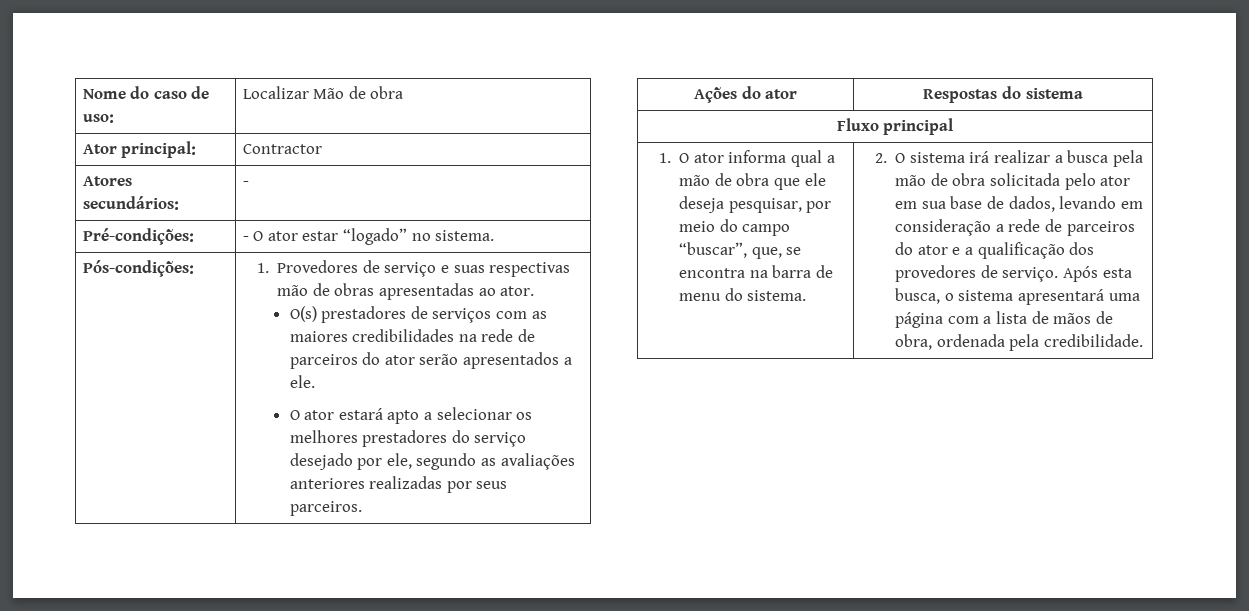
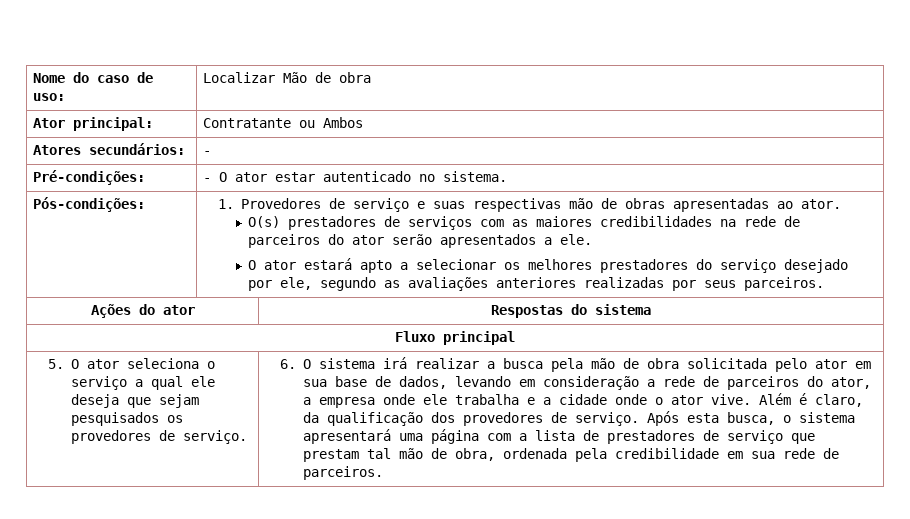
[242,144,322,154] Contractor -> [202,117,363,128] Contratante ou Ambos
[343,228,408,245] “logado” -> [322,171,411,182] autenticado
[658,150,835,167] [679,173,826,190] [679,196,832,213] [679,219,791,236] [679,242,802,259] [679,265,834,278] [679,288,807,301] [874,153,887,163] 1. O ator informa qual a mão de obra que ele deseja pesquisar, por meio do campo “buscar”, que, se encontra na barra de menu do sistema. | 2. -> [47,358,215,369] [70,376,215,390] [70,394,199,408] [70,412,183,426] [70,430,247,444] [279,359,296,369] 5. O ator seleciona o serviço a qual ele deseja que sejam pesquisados os provedores de serviço. | 6.
[917,245,974,255] ator e a -> [830,377,871,389] [302,393,863,408] [302,412,319,423] ator, a empresa onde ele trabalha e a cidade onde o ator vive. Além é claro, da
[1053,311,1113,324] [895,334,1144,351] mãos de obra, ordenada pela credibilidade. -> [606,430,815,444] [302,448,839,462] [302,466,383,480] prestadores de serviço que prestam tal mão de obra, ordenada pela credibilidade em sua rede de parceiros.

